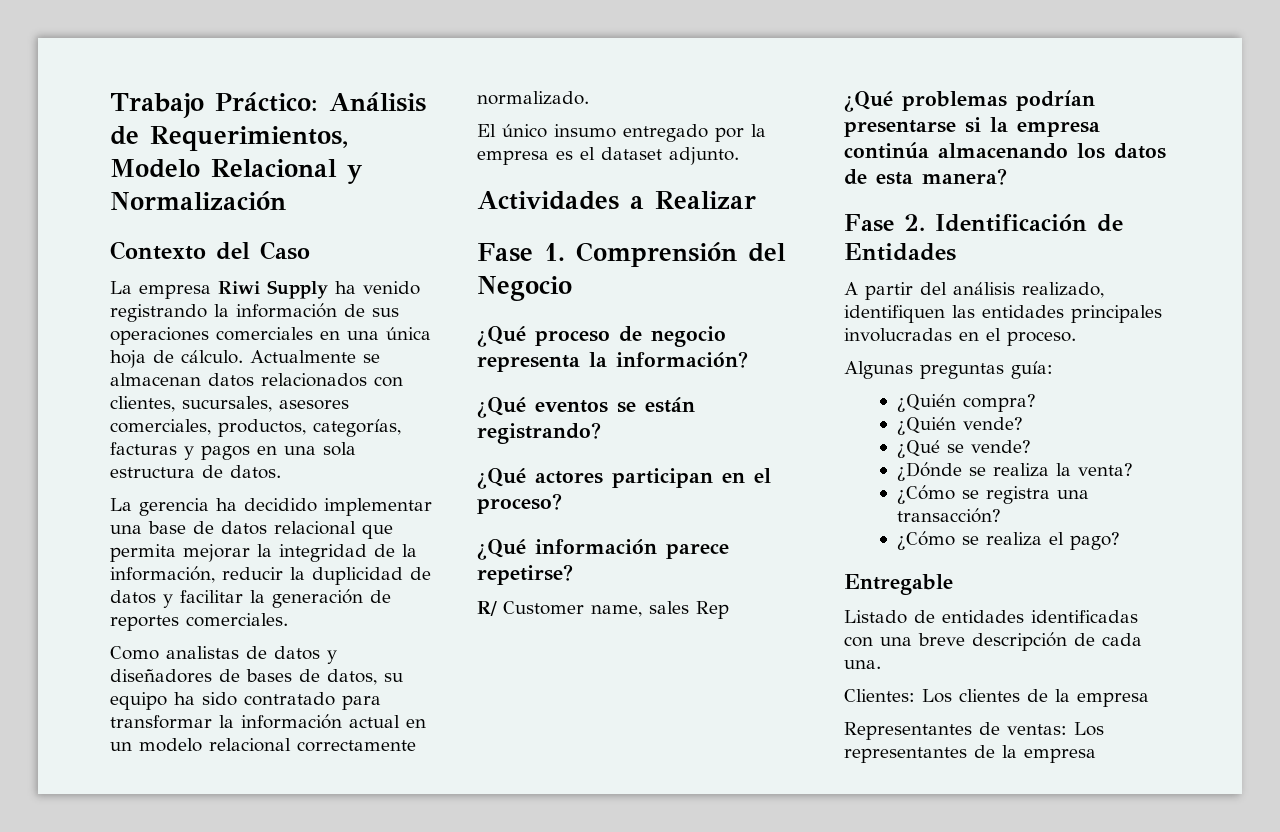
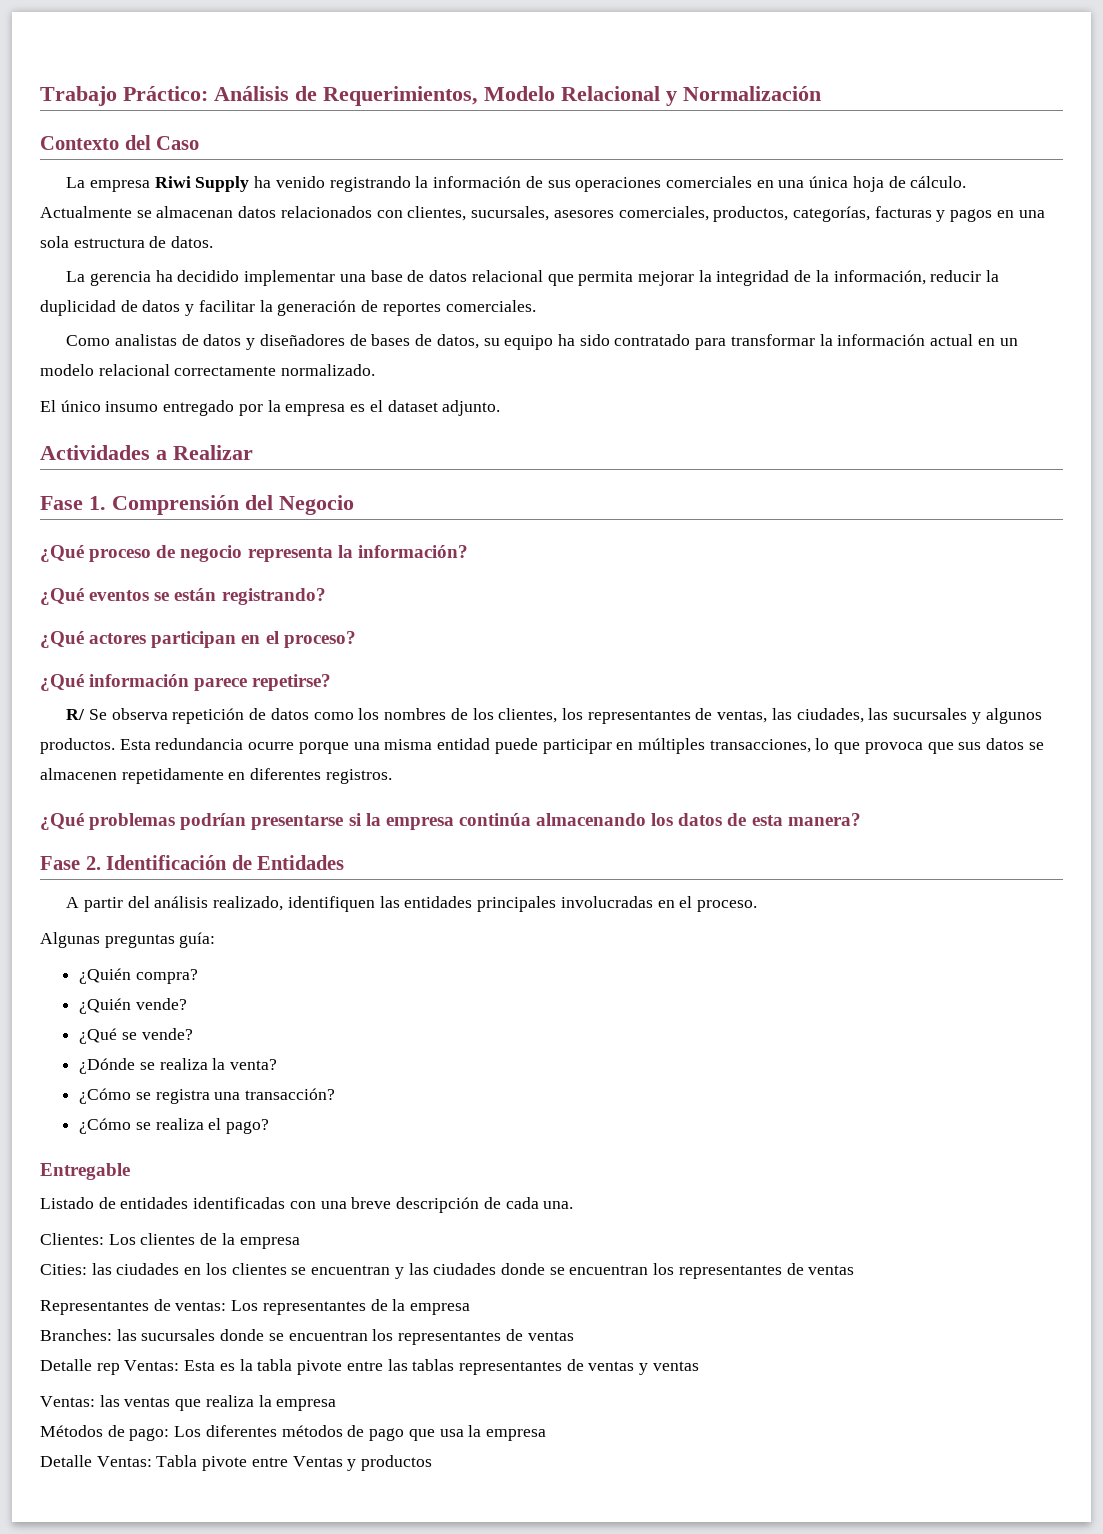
[503,601,729,619] Customer name, sales Rep -> [89,708,1042,724] [40,738,1044,754] [40,768,392,784] Se observa repetición de datos como los nombres de los clientes, los representantes de ventas, las ciudades, las sucursales y algunos productos. Esta redundancia ocurre porque una misma entidad puede participar en múltiples transacciones, lo que provoca que sus datos se almacenen repetidamente en diferentes registros.
(1149, 699) none -> [40,1263,855,1279] // Cities: las ciudades en los clientes se encuentran y las ciudades donde se encuentran los representantes de ventas
(1096, 755) none -> [40,1329,574,1345] [40,1359,699,1375] [40,1395,337,1411] [40,1425,546,1441] [40,1455,433,1471] // Branches: las sucursales donde se encuentran los representantes de ventas // Detalle rep Ventas: Esta es la tabla pivote entre las tablas representantes de ventas y ventas // Ventas: las ventas que realiza la empresa // Métodos de pago: Los diferentes métodos de pago que usa la empresa // Detalle Ventas: Tabla pivote entre Ventas y productos

